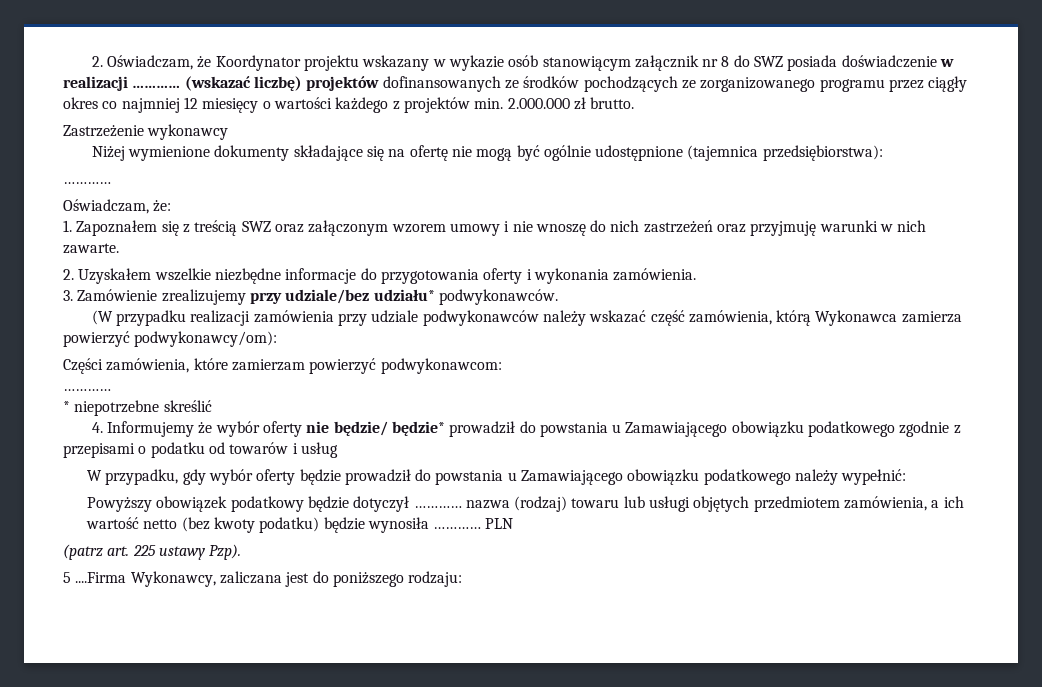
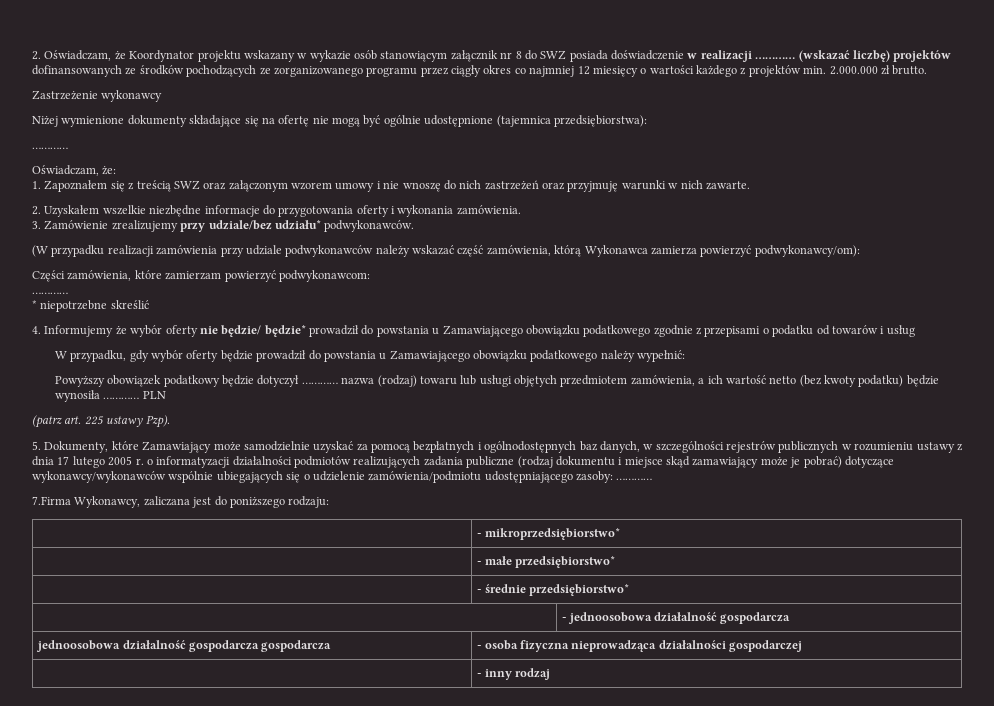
[63,572,127,583] 5 ....Firma -> [32,441,963,453] [32,456,894,468] [32,471,653,483] [32,496,71,505] 5. Dokumenty, które Zamawiający może samodzielnie uzyskać za pomocą bezpłatnych i ogólnodostępnych baz danych, w szczególności rejestrów publicznych w rozumieniu ustawy z dnia 17 lutego 2005 r. o informatyzacji działalności podmiotów realizujących zadania publiczne (rodzaj dokumentu i miejsce skąd zamawiający może je pobrać) dotyczące wykonawcy/wykonawców wspólnie ubiegających się o udzielenie zamówienia/podmiotu udostępniającego zasoby: ………… // 7.Firma
(463, 579) none -> [477,528,620,540] [477,556,616,568] [477,584,630,596] [562,612,791,624] [36,640,332,652] [477,640,803,652] [477,668,551,680] // | - mikroprzedsiębiorstwo* // | - małe przedsiębiorstwo* // | - średnie przedsiębiorstwo* // | - jednoosobowa działalność gospodarcza // jednoosobowa działalność gospodarcza gospodarcza | - osoba fizyczna nieprowadząca działalności gospodarczej // | - inny rodzaj

